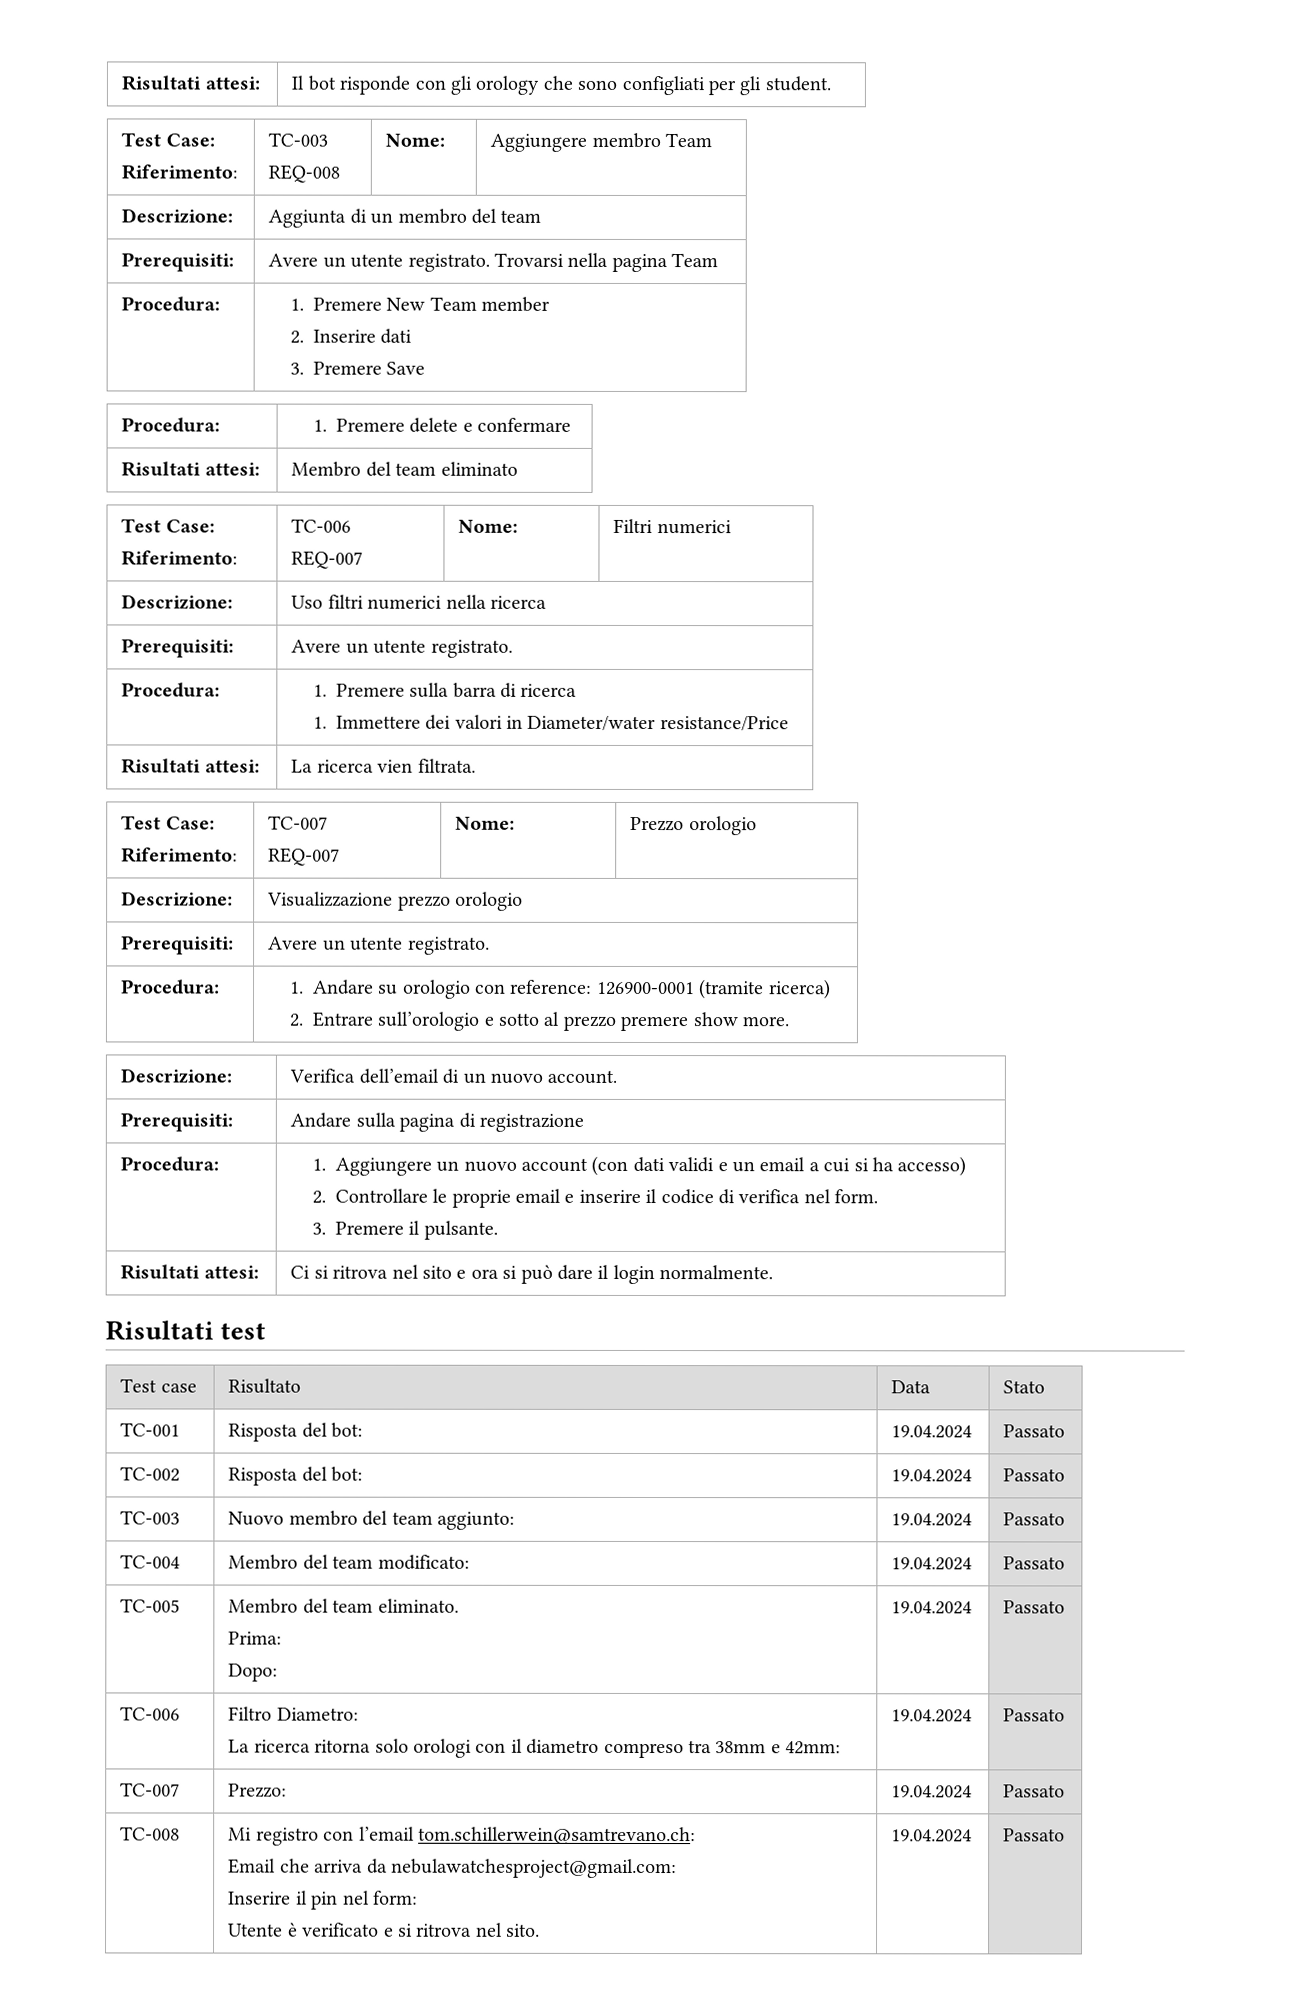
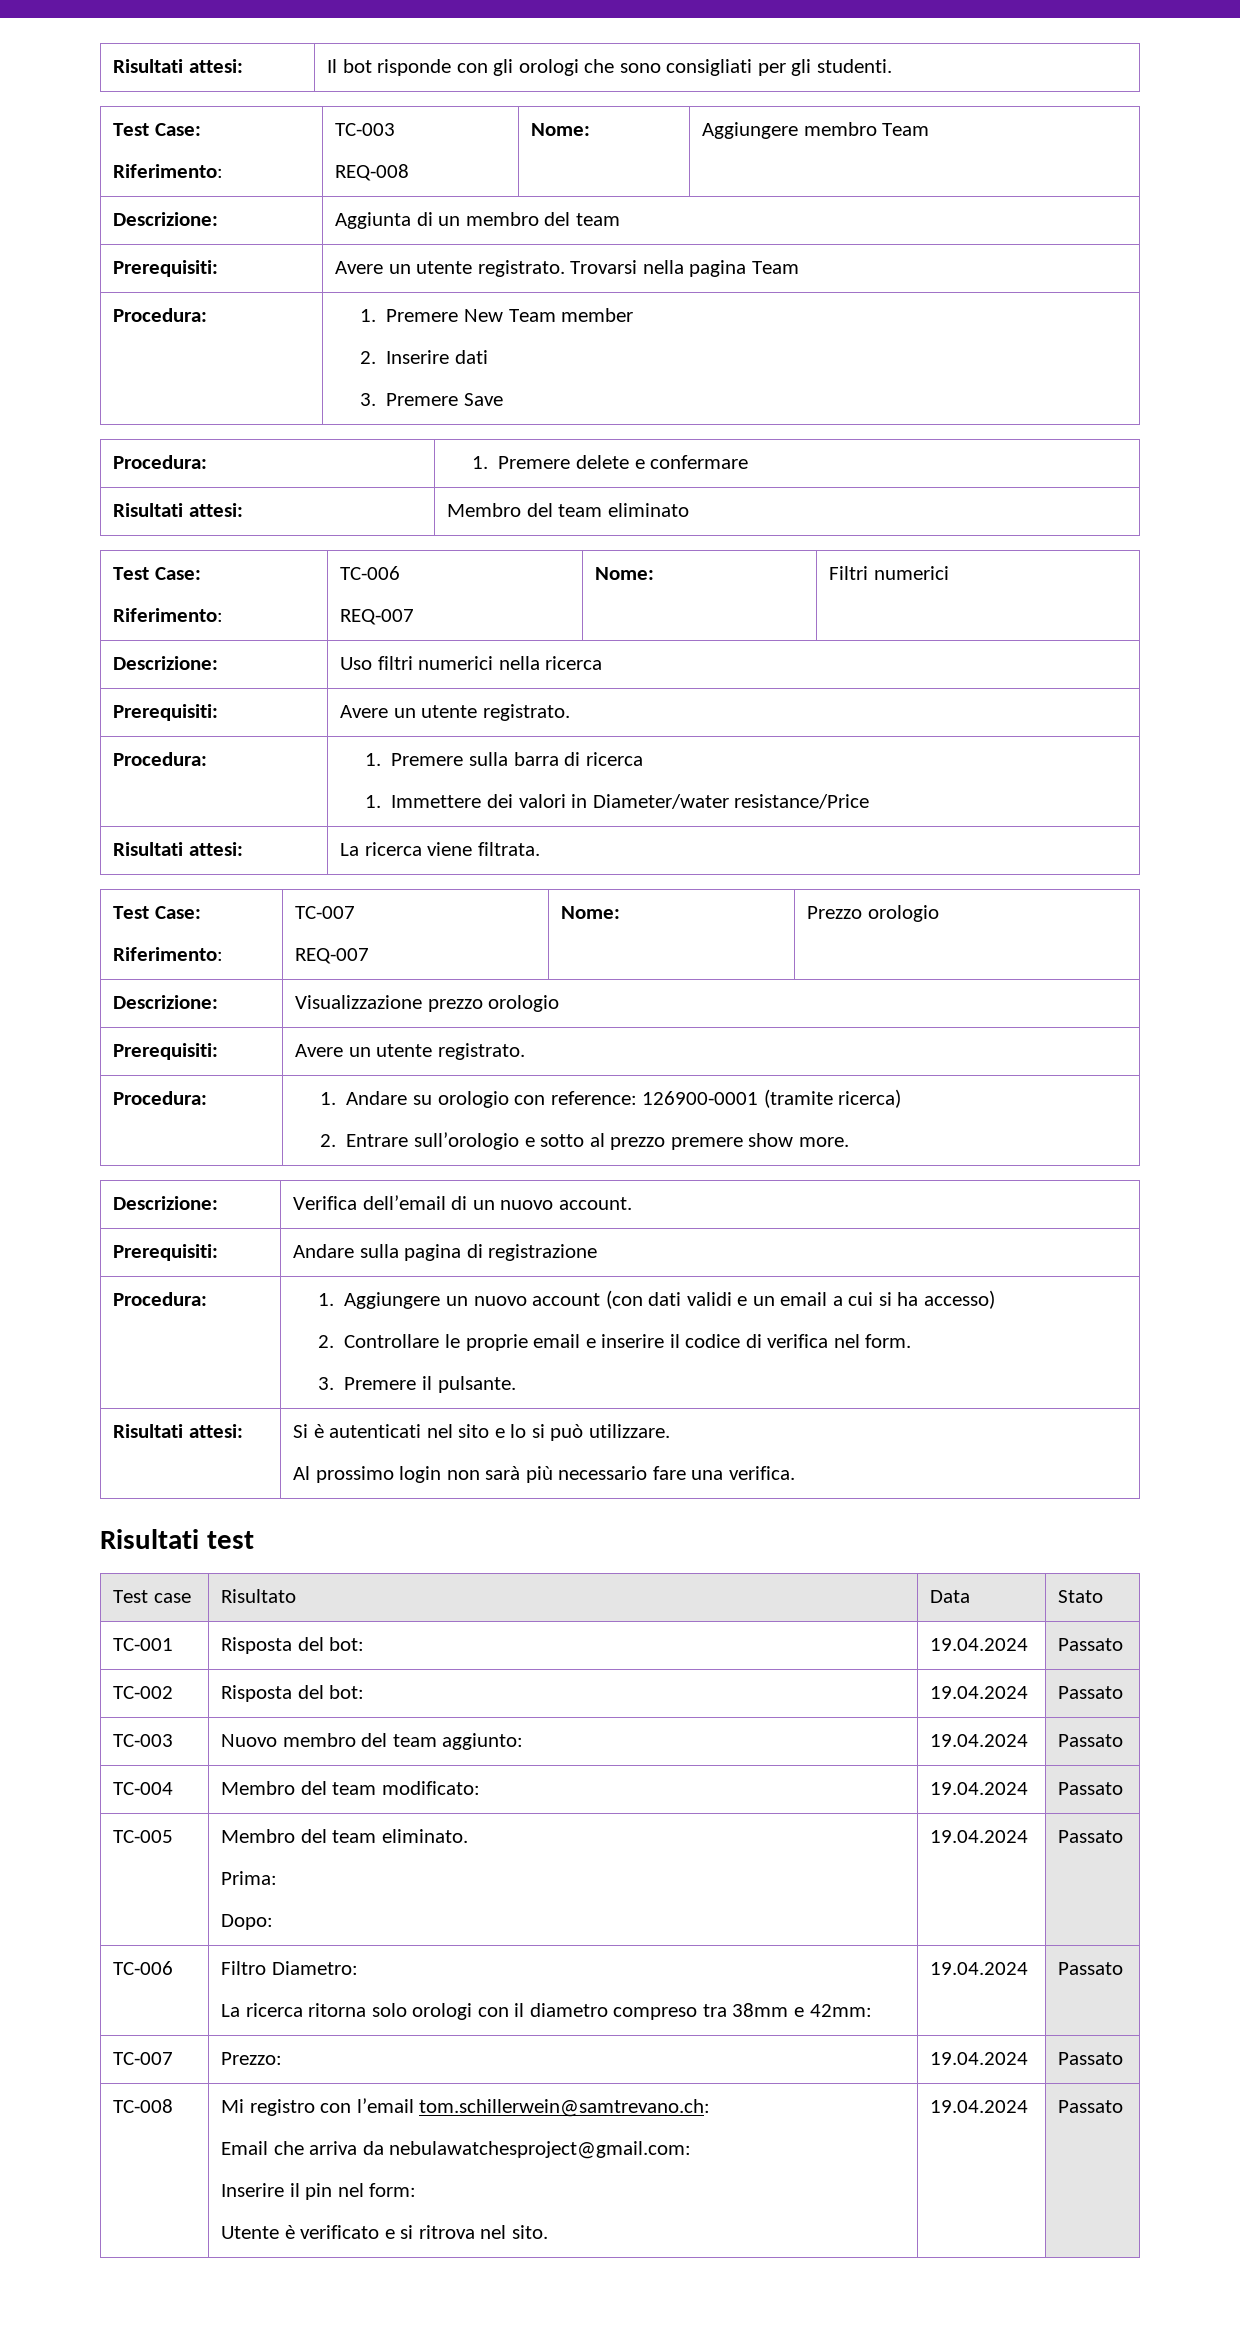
[475,75,540,95] orology -> [518,59,579,76] orologi
[621,75,705,96] configliati -> [666,59,753,76] consigliati
[764,76,831,92] student. -> [817,59,893,73] studenti.
[377,759,414,773] vien -> [427,842,473,856] viene
[290,1265,389,1279] Ci si ritrova -> [293,1424,422,1438] Si è autenticati
[470,1268,499,1279] ora -> [510,1424,527,1438] lo
[556,1264,774,1285] dare il login normalmente. -> [588,1424,670,1438] [293,1466,795,1483] utilizzare. // Al prossimo login non sarà più necessario fare una verifica.

